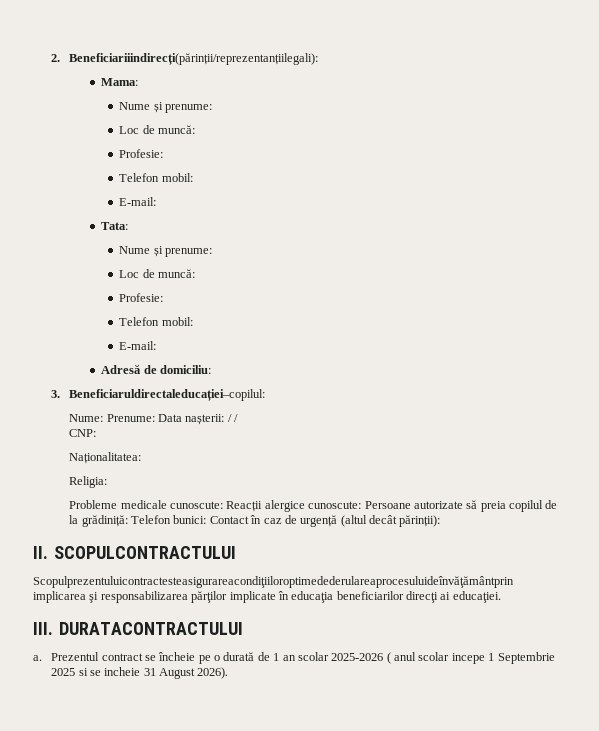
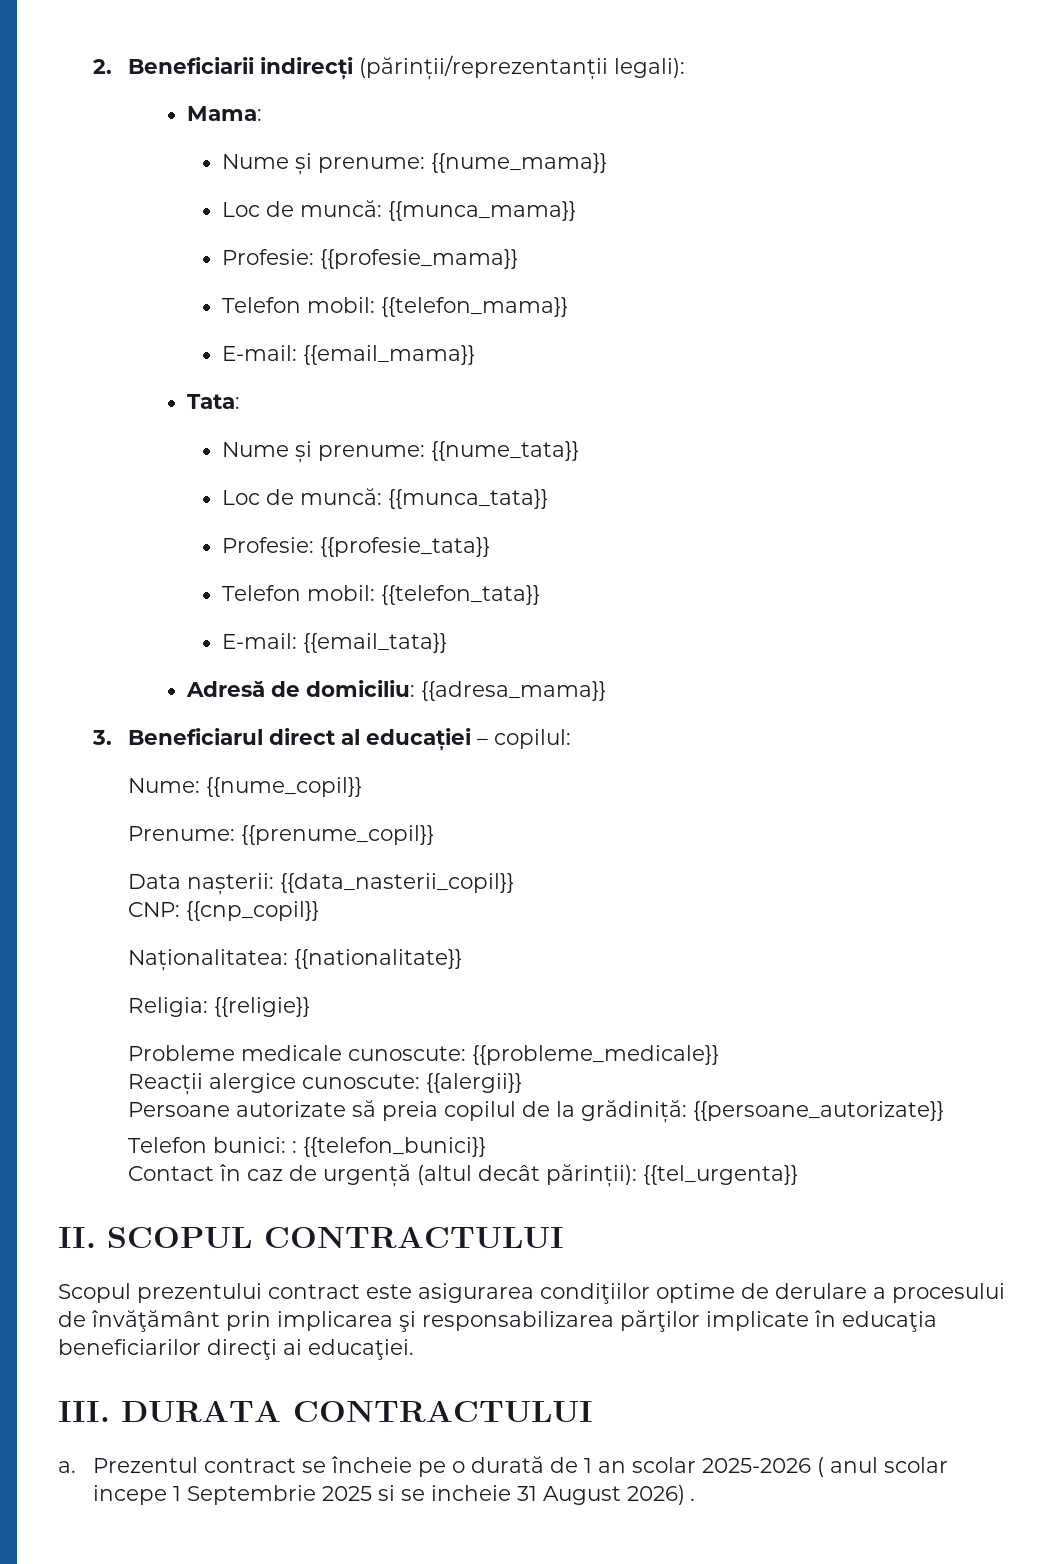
[69,53,319,65] Beneficiariiindirecți(părinții/reprezentanțiilegali): -> [128,55,686,80] Beneficiarii indirecți (părinții/reprezentanții legali):
[119,125,196,134] [119,149,164,158] [119,173,193,182] [119,197,157,206] // Loc de muncă: // Profesie: // Telefon mobil: // E-mail: -> [430,153,607,173] [221,200,576,221] [221,249,518,269] [221,297,568,317] [221,345,475,365] {{nume_mama}} // Loc de muncă: {{munca_mama}} // Profesie: {{profesie_mama}} // Telefon mobil: {{telefon_mama}} // E-mail: {{email_mama}}
[119,269,196,278] [119,293,164,302] [119,317,193,326] [119,341,157,350] // Loc de muncă: // Profesie: // Telefon mobil: // E-mail: -> [430,441,579,461] [221,488,548,509] [221,537,490,557] [221,585,540,605] [221,633,447,653] {{nume_tata}} // Loc de muncă: {{munca_tata}} // Profesie: {{profesie_tata}} // Telefon mobil: {{telefon_tata}} // E-mail: {{email_tata}}
(212, 369) none -> [420,681,606,701] {{adresa_mama}}
[69,389,266,401] [69,414,239,425] Beneficiaruldirectaleducației–copilul: // Nume: Prenume: Data nașterii: / / -> [128,728,572,751] [128,777,363,797] [128,825,435,845] [128,873,515,895] Beneficiarul direct al educației – copilul: // Nume: {{nume_copil}} // Prenume: {{prenume_copil}} // Data nașterii: {{data_nasterii_copil}}
(97, 433) none -> [186,901,320,921] {{cnp_copil}}
(142, 458) none -> [294,949,463,969] {{nationalitate}}
(108, 482) none -> [214,997,311,1017] {{religie}}
(224, 505) none -> [472,1045,720,1065] {{probleme_medicale}} //
(362, 505) none -> [426,1073,523,1093] {{alergii}} //
(128, 521) none -> [693,1101,945,1121] {{persoane_autorizate}} //
(207, 519) none -> [292,1137,487,1157] : {{telefon_bunici}} //
(441, 521) none -> [643,1165,799,1185] {{tel_urgenta}}
[54,546,237,559] [33,576,514,588] SCOPULCONTRACTULUI // Scopulprezentuluicontractesteasigurareacondiţiiloroptimedederulareaprocesuluideînvăţământprin -> [106,1227,564,1248] [58,1283,1005,1304] [58,1310,271,1332] SCOPUL CONTRACTULUI // Scopul prezentului contract este asigurarea condiţiilor optime de derulare a procesului de învăţământ prin
[59,622,244,635] DURATACONTRACTULUI -> [120,1401,593,1422] DURATA CONTRACTULUI
[197,667,229,679] 2026). -> [627,1485,697,1505] 2026) .

